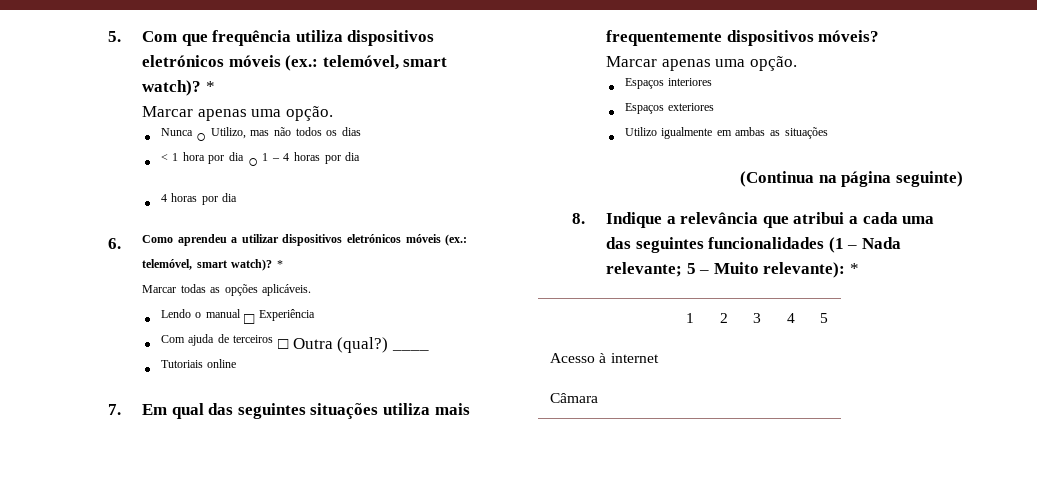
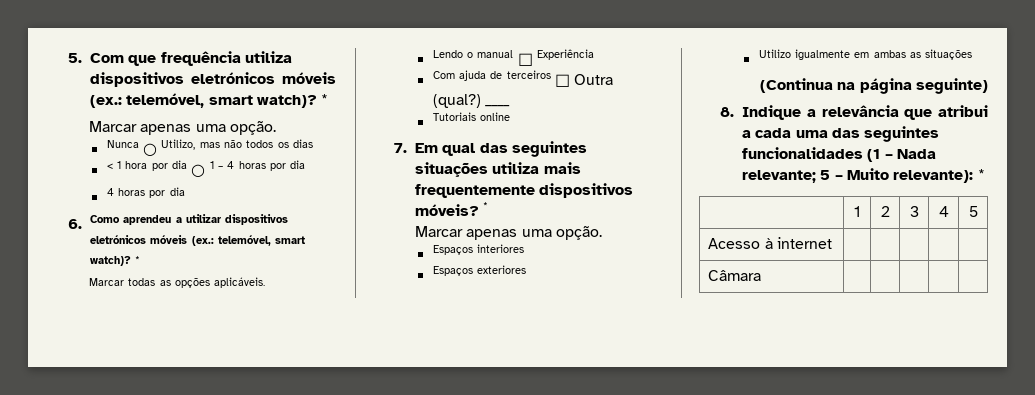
(880, 36) none -> [483,202,489,210] *

